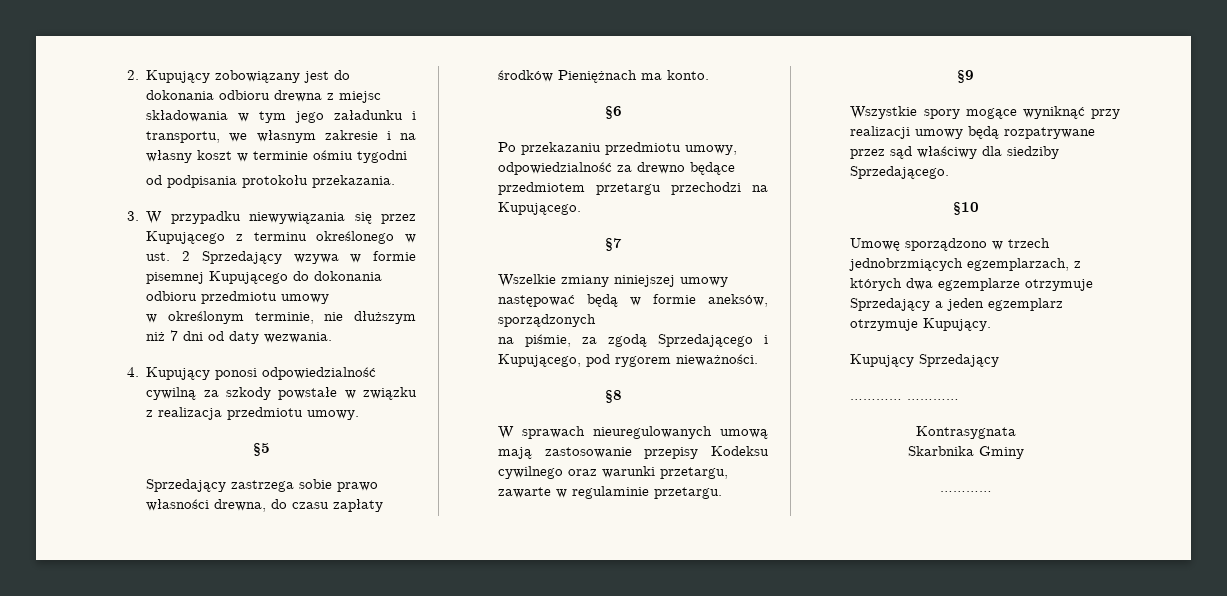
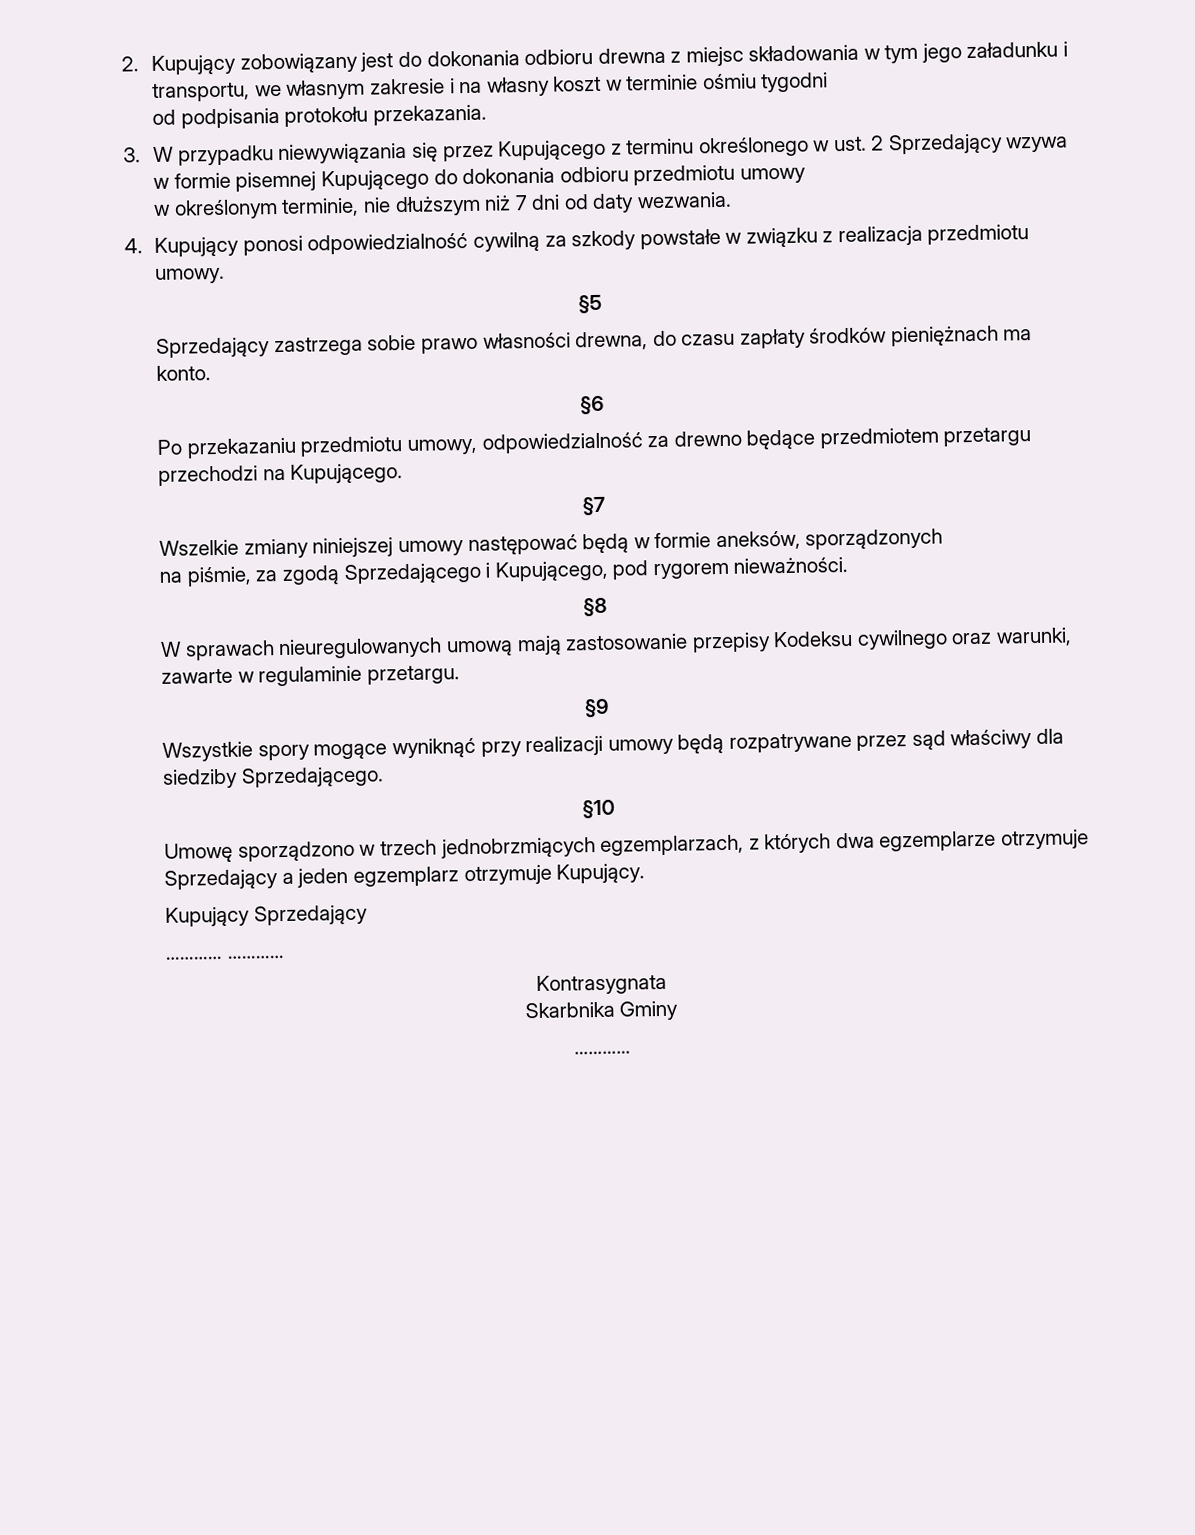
[558,70,638,83] Pieniężnach -> [890,325,999,347] pieniężnach
[602,466,729,479] warunki przetargu, -> [995,627,1072,647] warunki,

